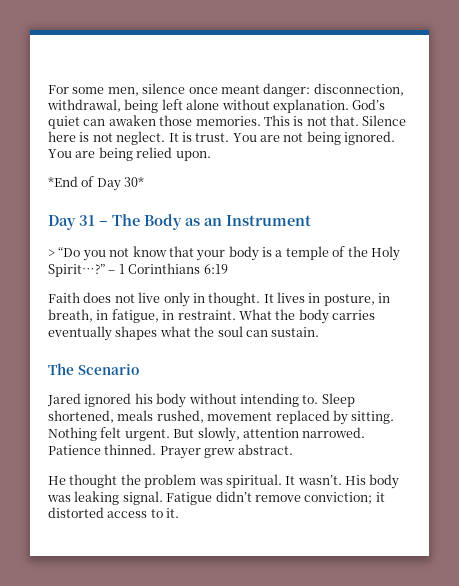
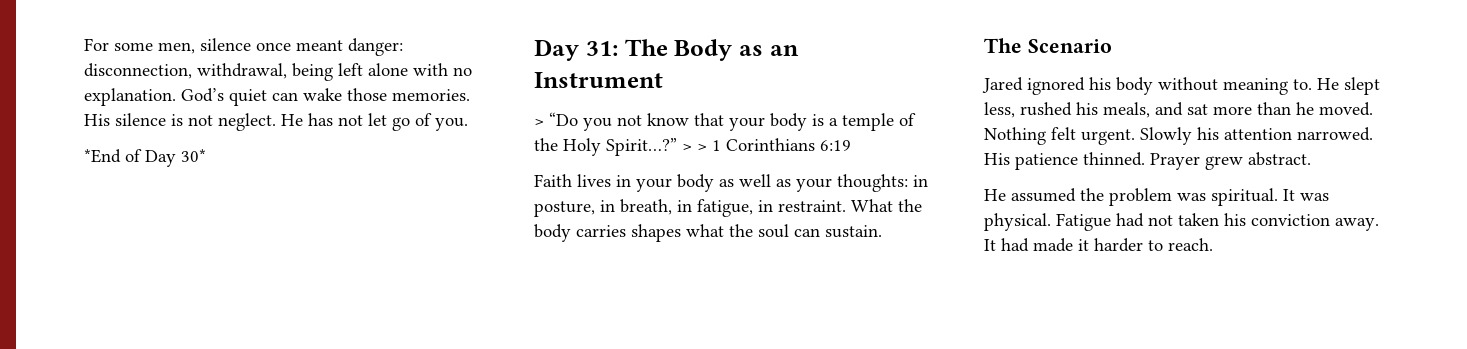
[221,99,270,110] without -> [413,63,472,76] with no
[108,115,156,126] awaken -> [303,88,342,101] wake
[263,115,407,126] [48,131,396,145] [48,147,211,161] This is not that. Silence here is not neglect. It is trust. You are not being ignored. You are being relied upon. -> [84,113,468,131] His silence is not neglect. He has not let go of you.
[79,215,108,226] 31 – -> [585,41,618,56] 31:
[108,270,116,274] – -> [682,143,707,151] > >
[83,292,305,307] does not live only in thought. It lives -> [577,174,908,192] lives in your body as well as your thoughts:
[48,326,112,341] eventually -> (626, 231) none
[239,393,355,407] [48,410,395,425] [48,427,366,442] [48,445,101,455] intending to. Sleep shortened, meals rushed, movement replaced by sitting. Nothing felt urgent. But slowly, attention narrowed. Patience -> [1223,77,1380,95] [984,102,1373,118] [984,127,1373,145] [984,153,1078,170] meaning to. He slept less, rushed his meals, and sat more than he moved. Nothing felt urgent. Slowly his attention narrowed. His patience
[69,474,118,488] thought -> [1011,188,1076,202] assumed
[297,474,400,489] [47,491,385,505] [48,507,180,518] wasn’t. His body was leaking signal. Fatigue didn’t remove conviction; it distorted access to it. -> [1300,193,1329,201] [984,213,1379,231] [984,238,1213,252] was physical. Fatigue had not taken his conviction away. It had made it harder to reach.

